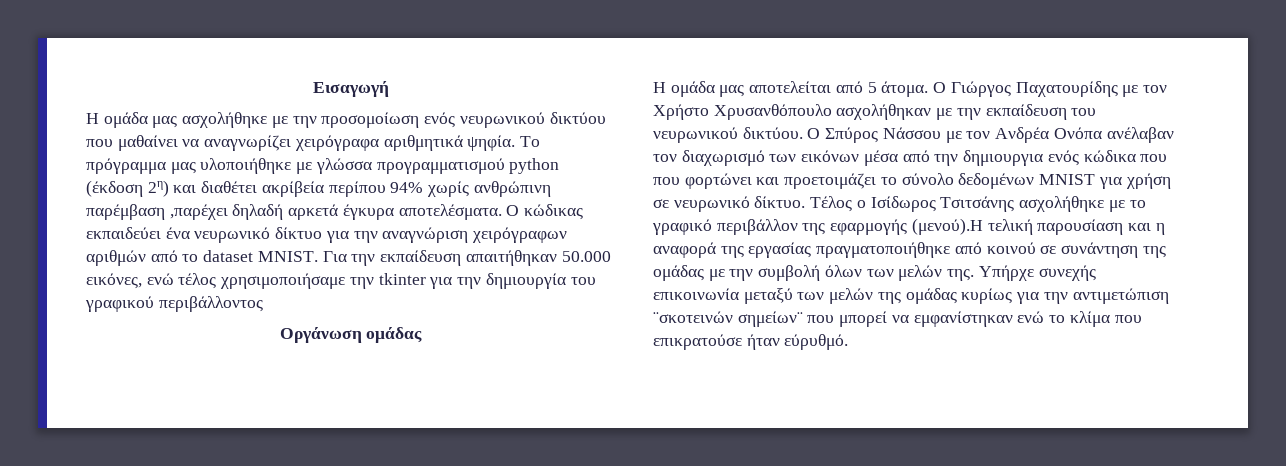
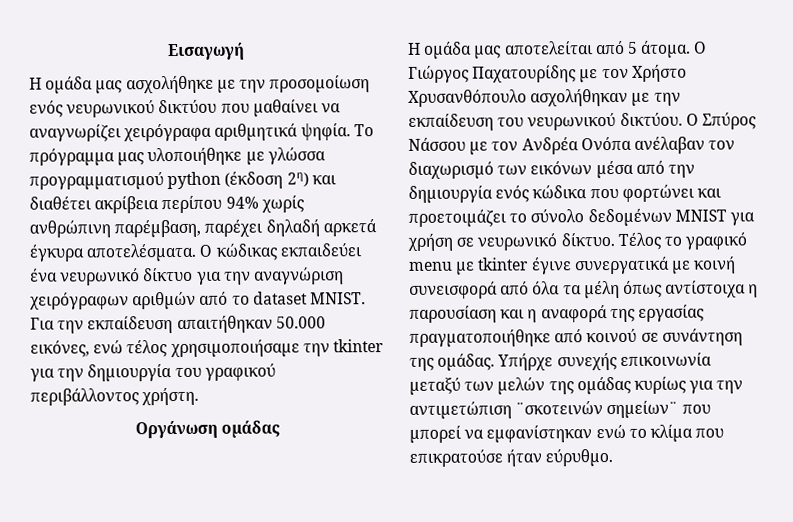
[261,181,324,197] ακρίβεία -> [94,196,160,214] ακρίβεια
[86,204,228,220] παρέμβαση ,παρέχει -> [114,219,264,238] παρέμβαση, παρέχει
(263, 304) none -> [141,387,200,406] χρήστη.
[963,150,1044,166] δημιουργια -> [408,185,493,203] δημιουργία
[653,176,680,185] που -> (619, 193) none
[856,196,1146,212] [652,218,1033,235] ο Ισίδωρος Τσιτσάνης ασχολήθηκε με το γραφικό περιβάλλον της εφαρμογής (μενού).Η τελική -> [663,232,748,250] [409,256,737,275] [409,280,759,299] το γραφικό menu με tkinter έγινε συνεργατικά με κοινή συνεισφορά από όλα τα μέλη όπως αντίστοιχα η
[653,265,975,281] ομάδας με την συμβολή όλων των μελών της. -> [437,353,496,371] ομάδας.
[784,334,849,350] εύρυθμό. -> [545,449,614,467] εύρυθμο.

